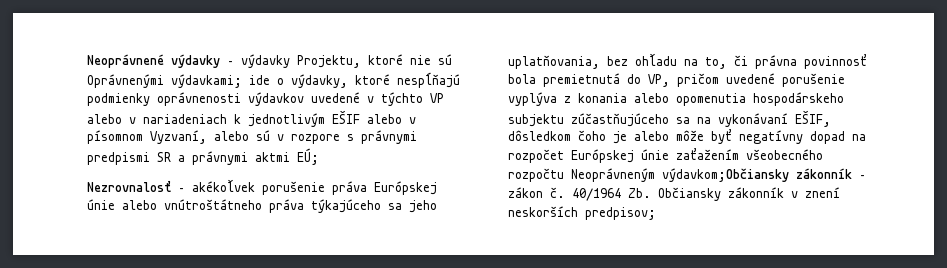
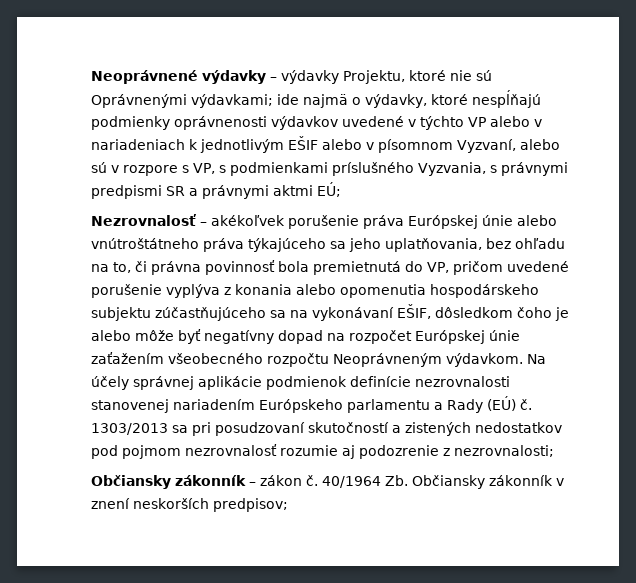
(270, 80) none -> [303,94,349,108] najmä
(354, 137) none -> [193,162,498,176] VP, s podmienkami príslušného Vyzvania, s
[661,168,789,182] výdavkom;Občiansky -> [446,353,547,367] [91,376,511,390] [91,396,533,413] [91,422,563,436] [91,444,555,459] [91,475,172,489] výdavkom. Na účely správnej aplikácie podmienok definície nezrovnalosti stanovenej nariadením Európskeho parlamentu a Rady (EÚ) č. 1303/2013 sa pri posudzovaní skutočností a zistených nedostatkov pod pojmom nezrovnalosť rozumie aj podozrenie z nezrovnalosti; // Občiansky

